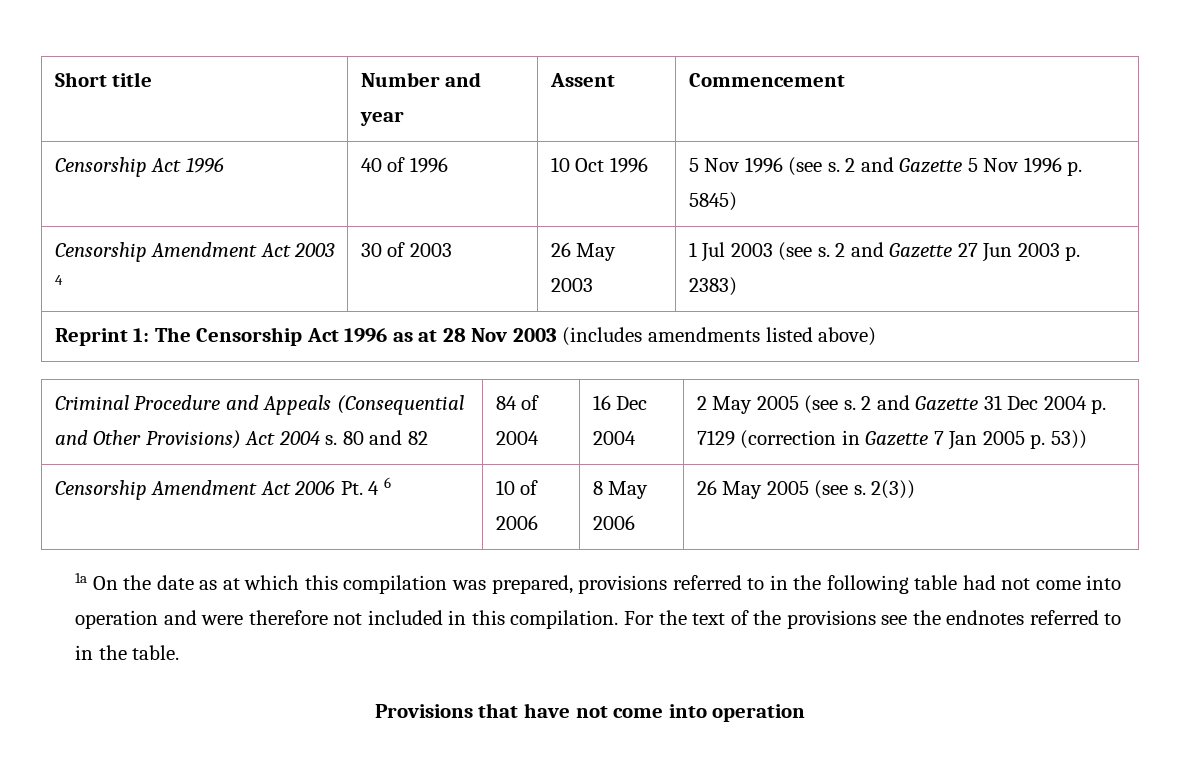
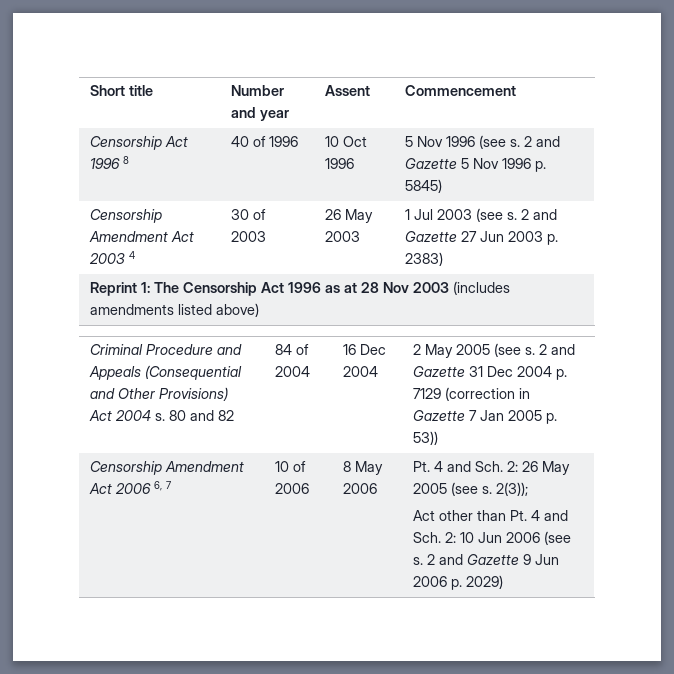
(224, 165) none -> [123,156,130,164] 8
[340,477,391,495] Pt. 4 6 -> [154,481,172,491] 6, 7
(635, 522) none -> [413,461,519,472] Pt. 4 and Sch. 2:
[871,480,916,499] [75,573,1122,594] [75,610,1122,629] [75,645,180,660] [374,703,806,722] 2(3)) // 1a On the date as at which this compilation was prepared, provisions referred to in the following table had not come into operation and were therefore not included in this compilation. For the text of the provisions see the endnotes referred to in the table. // Provisions that have not come into operation -> [496,482,529,496] [413,510,569,521] [413,531,572,545] [413,554,560,565] [413,575,504,590] 2(3)); // Act other than Pt. 4 and Sch. 2: 10 Jun 2006 (see s. 2 and Gazette 9 Jun 2006 p. 2029)

